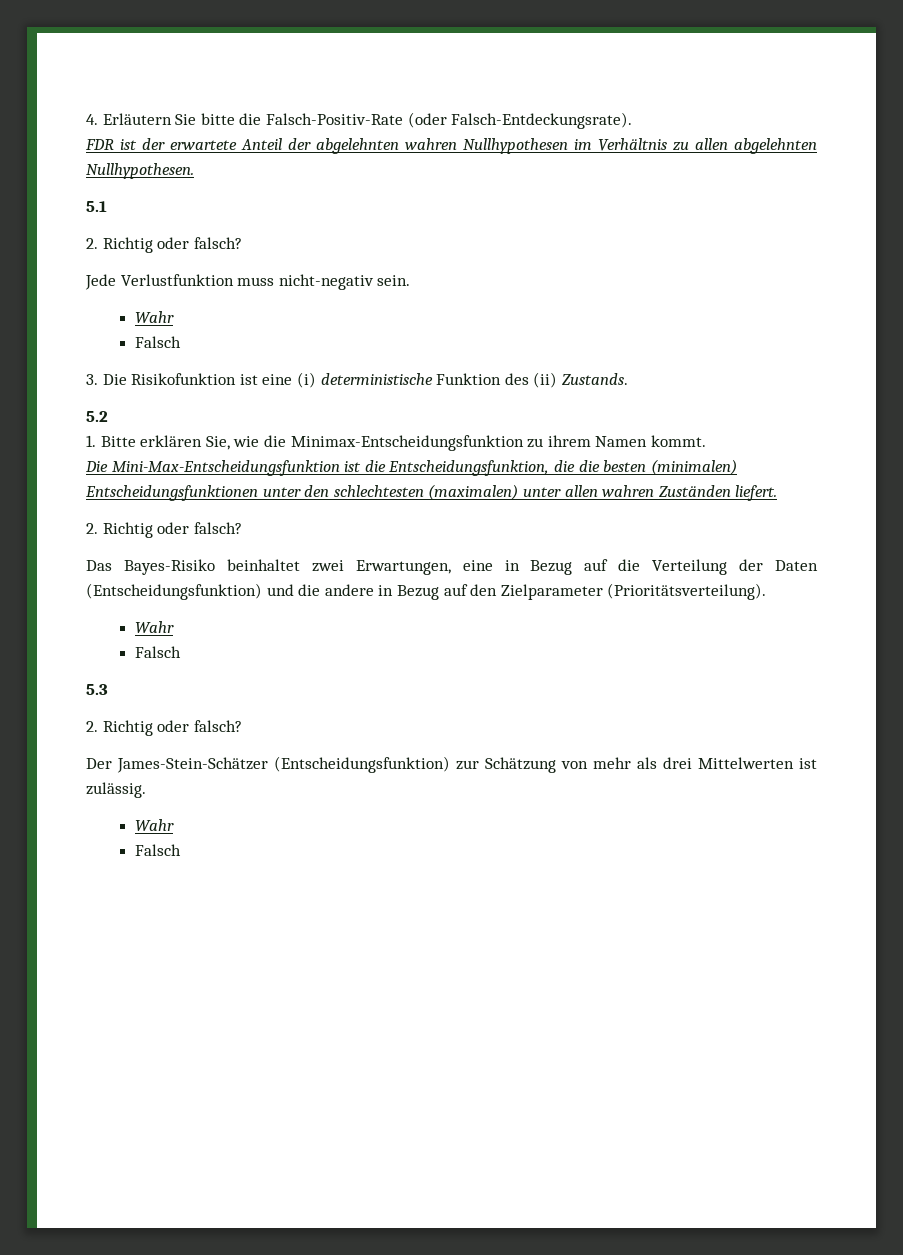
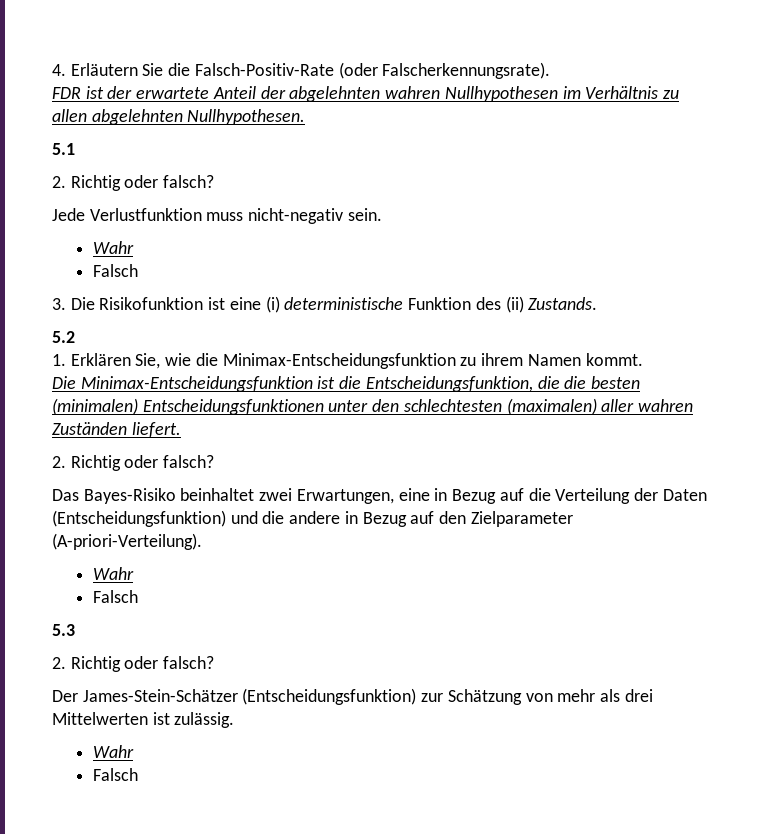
[200,113,235,125] bitte -> (164, 69) none
[451,112,633,129] Falsch-Entdeckungsrate). -> [382,62,551,79] Falscherkennungsrate).
[100,435,203,447] Bitte erklären -> [70,353,131,366] Erklären
[111,460,340,476] Mini-Max-Entscheidungsfunktion -> [80,376,313,392] Minimax-Entscheidungsfunktion
[522,485,598,497] unter allen -> [601,399,635,412] aller
[607,583,767,600] (Prioritätsverteilung). -> [52,533,202,550] (A-priori-Verteilung).

